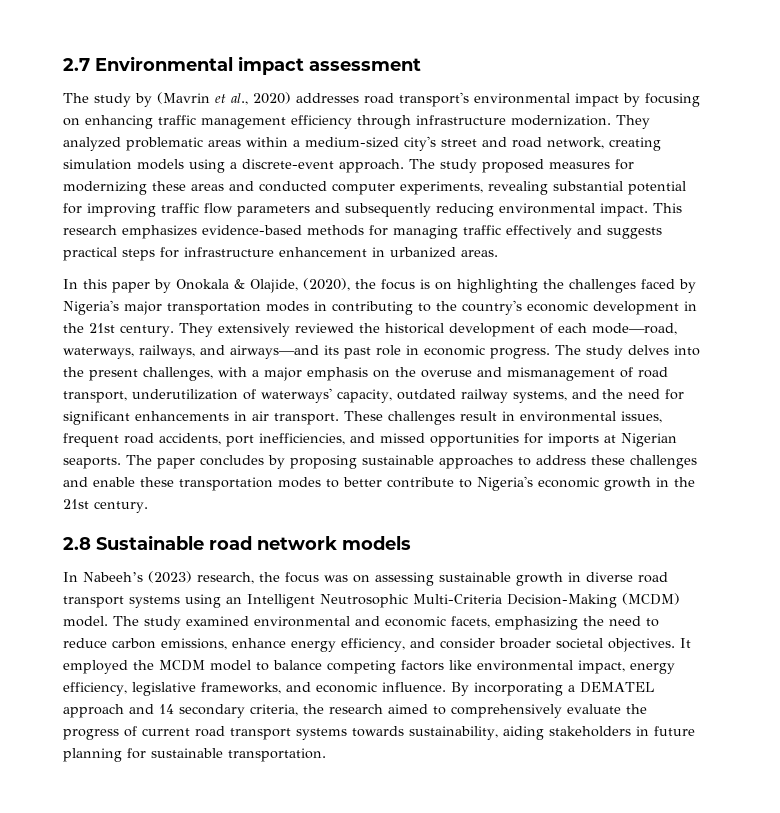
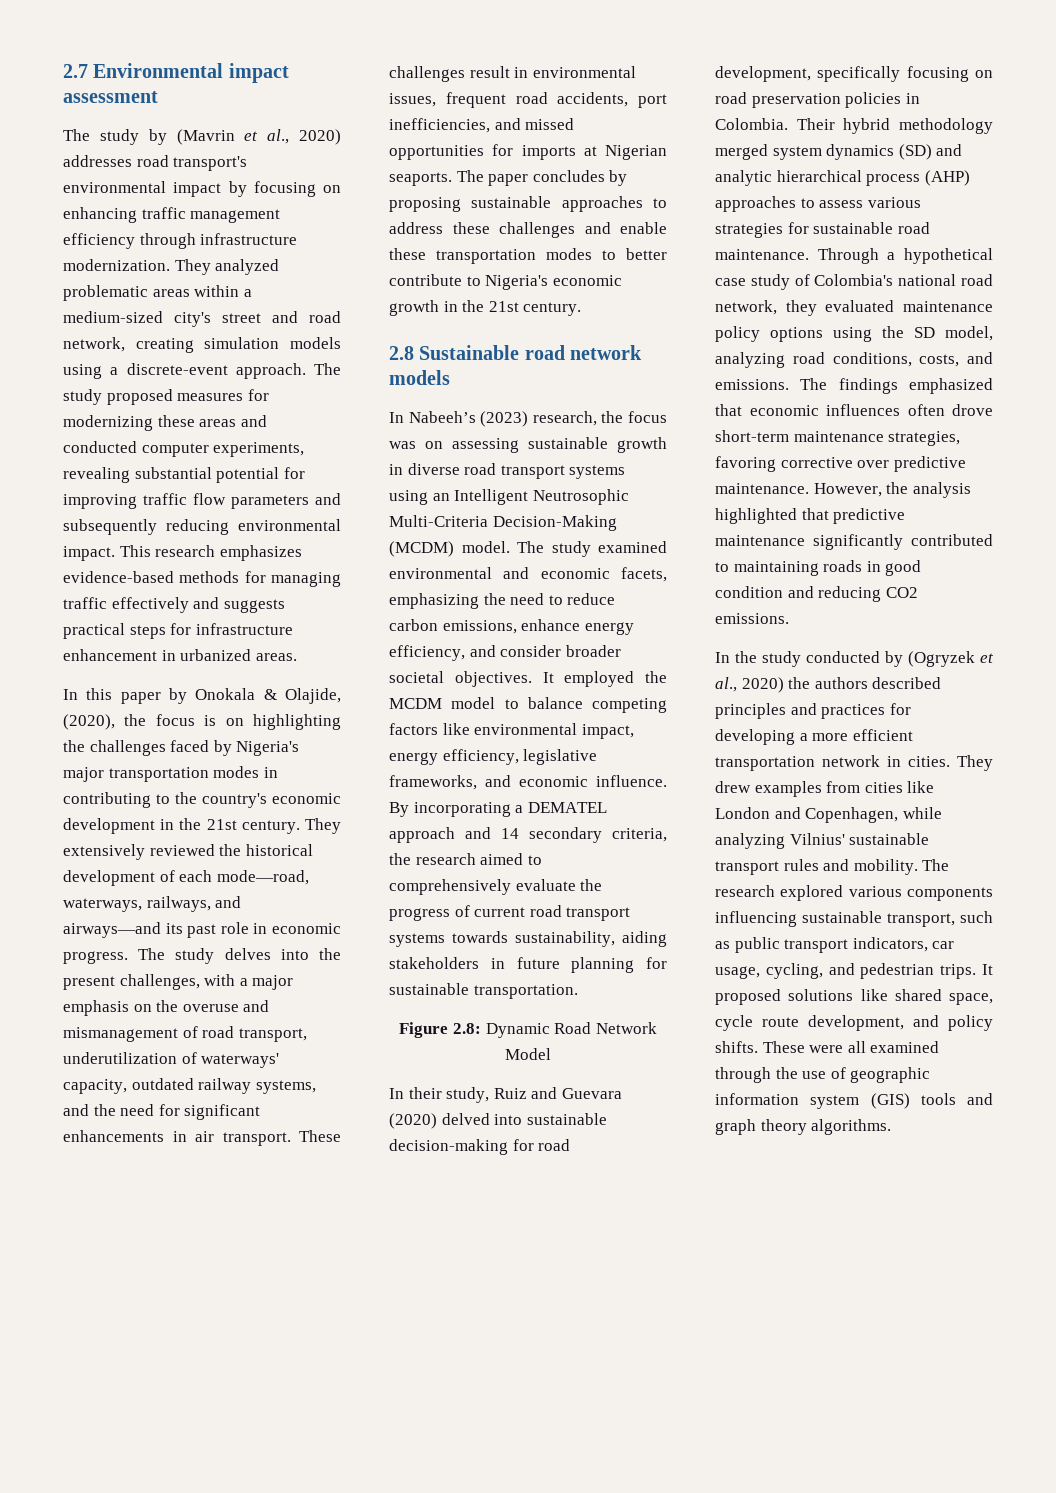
(326, 755) none -> [399,1022,657,1038] [505,1048,551,1060] [389,1087,622,1103] [389,1113,607,1129] [389,1139,571,1155] [715,66,993,82] [715,92,920,108] [715,118,993,134] [715,144,963,160] [715,170,970,186] [715,196,921,212] [715,222,930,238] [715,248,993,264] [715,274,993,290] [715,300,993,316] [715,326,993,342] [715,352,993,368] [715,378,993,394] [715,404,993,416] [715,430,961,446] [715,456,966,472] [715,482,971,498] [715,508,906,524] [715,534,993,550] [715,560,922,576] [715,586,918,602] [715,613,789,624] [715,651,994,667] [715,677,942,693] [715,703,911,719] [715,729,913,745] [715,755,993,771] [715,781,935,797] [715,807,942,823] [715,833,930,849] [715,859,950,875] [715,885,993,901] [715,911,993,927] [715,937,955,953] [715,963,993,979] [715,989,993,1005] [715,1015,993,1031] [715,1041,940,1053] [715,1067,931,1083] [715,1093,993,1109] [715,1119,892,1135] // Figure 2.8: Dynamic Road Network Model // In their study, Ruiz and Guevara (2020) delved into sustainable decision-making for road development, specifically focusing on road preservation policies in Colombia. Their hybrid methodology merged system dynamics (SD) and analytic hierarchical process (AHP) approaches to assess various strategies for sustainable road maintenance. Through a hypothetical case study of Colombia's national road network, they evaluated maintenance policy options using the SD model, analyzing road conditions, costs, and emissions. The findings emphasized that economic influences often drove short-term maintenance strategies, favoring corrective over predictive maintenance. However, the analysis highlighted that predictive maintenance significantly contributed to maintaining roads in good condition and reducing CO2 emissions. // In the study conducted by (Ogryzek et al., 2020) the authors described principles and practices for developing a more efficient transportation network in cities. They drew examples from cities like London and Copenhagen, while analyzing Vilnius' sustainable transport rules and mobility. The research explored various components influencing sustainable transport, such as public transport indicators, car usage, cycling, and pedestrian trips. It proposed solutions like shared space, cycle route development, and policy shifts. These were all examined through the use of geographic information system (GIS) tools and graph theory algorithms.

